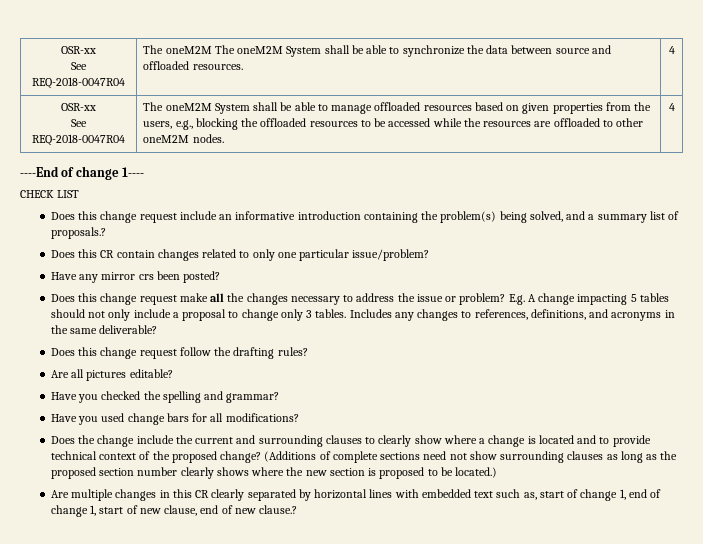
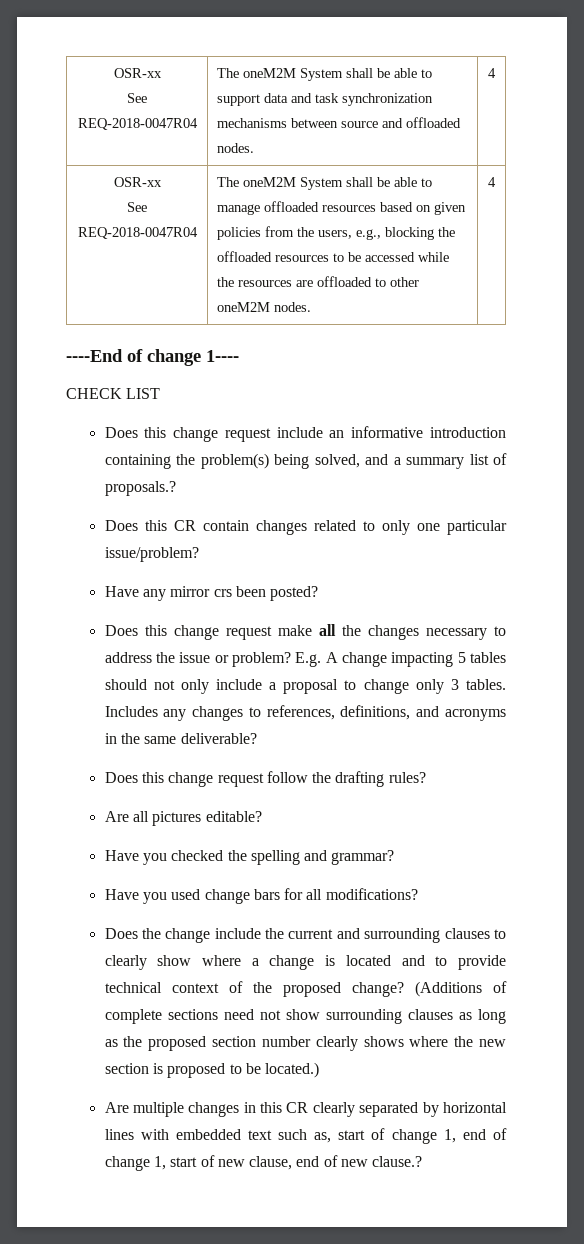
[61,46,96,54] [71,62,87,70] [32,77,125,89] [143,45,509,57] OSR-xx // See REQ-2018-0047R04 | The oneM2M The oneM2M System shall be able to synchronize the data -> [113,68,162,78] [127,93,147,103] [77,118,198,130] [216,68,432,81] [216,93,433,106] [216,118,287,128] OSR-xx // See REQ-2018-0047R04 | The oneM2M System shall be able to support data and task synchronization mechanisms
[192,64,243,70] resources. -> [216,143,254,153] nodes.
[552,103,603,114] properties -> [216,227,261,240] policies

